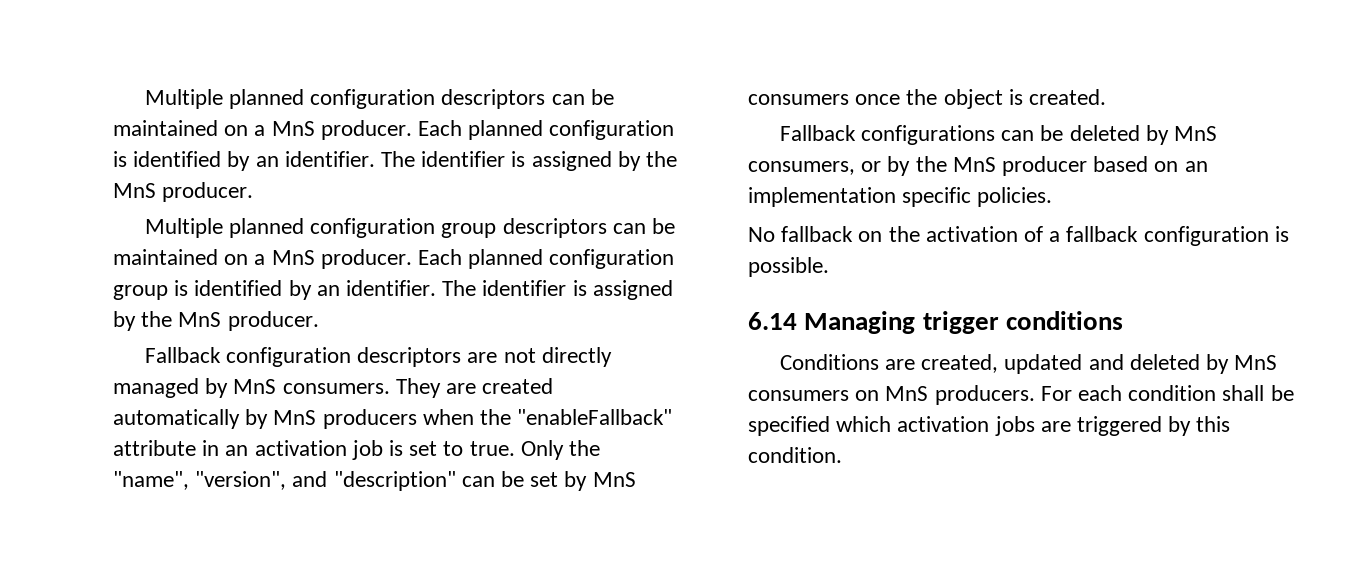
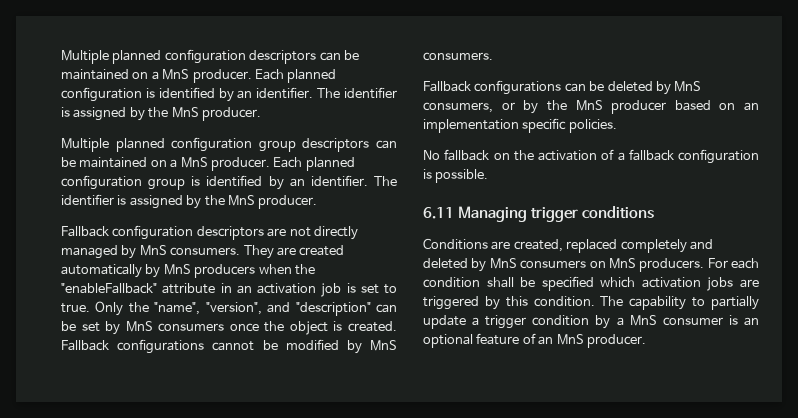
(1107, 97) none -> [61,339,397,354] [423,52,493,61] Fallback configurations cannot be modified by MnS consumers.
[748,312,797,330] 6.14 -> [423,207,454,219] 6.11
[1004,354,1083,374] updated -> [566,239,687,253] replaced completely
(842, 455) none -> [600,296,759,310] [423,315,759,329] [423,333,646,348] The capability to partially update a trigger condition by a MnS consumer is an optional feature of an MnS producer.

